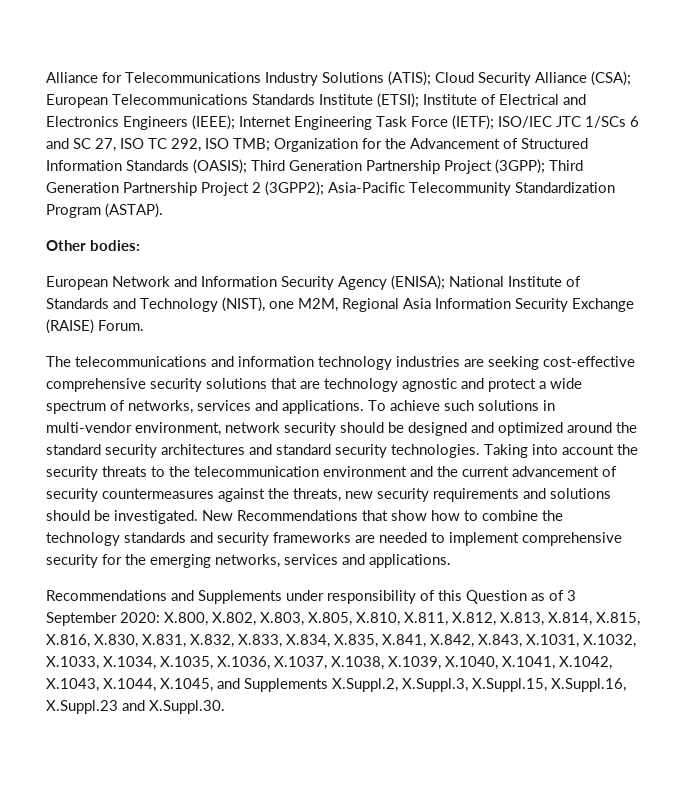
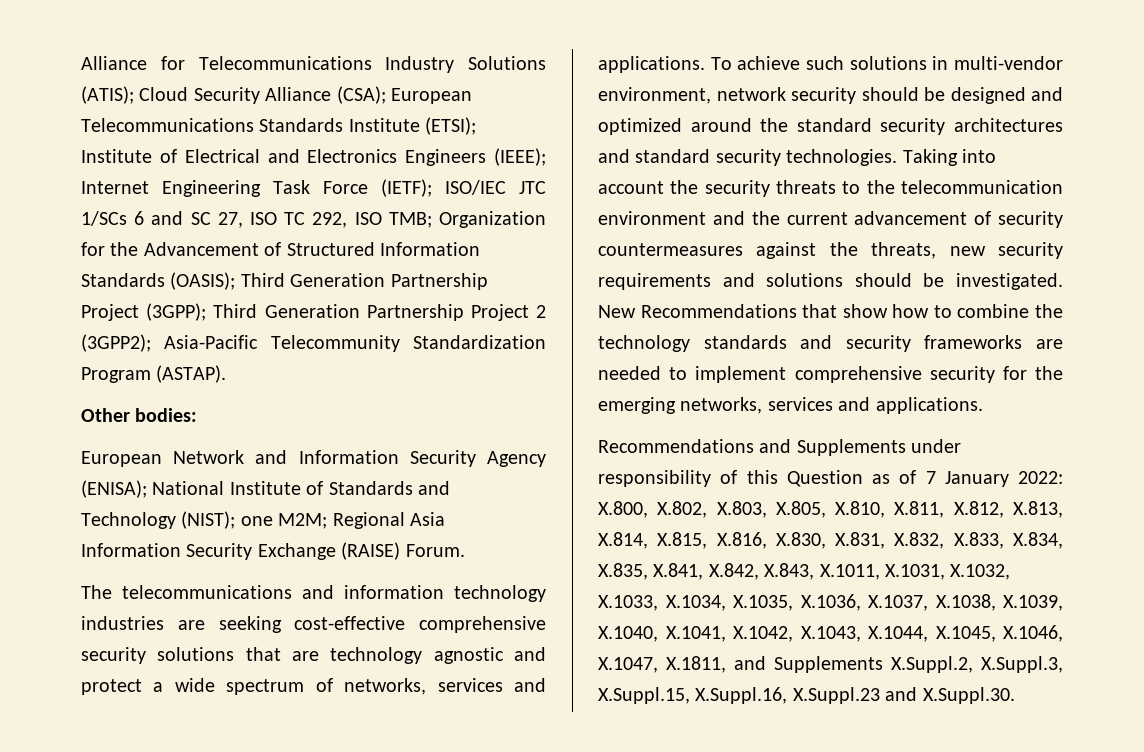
[222,297,338,312] (NIST), one M2M, -> [181,511,328,529] (NIST); one M2M;
[567,590,576,601] [46,612,160,626] 3 September 2020: -> [925,471,1063,487] 7 January 2022:
(522, 641) none -> [819,564,880,580] X.1011,
(213, 685) none -> [1003,625,1063,642] [598,656,726,673] X.1046, X.1047, X.1811,

